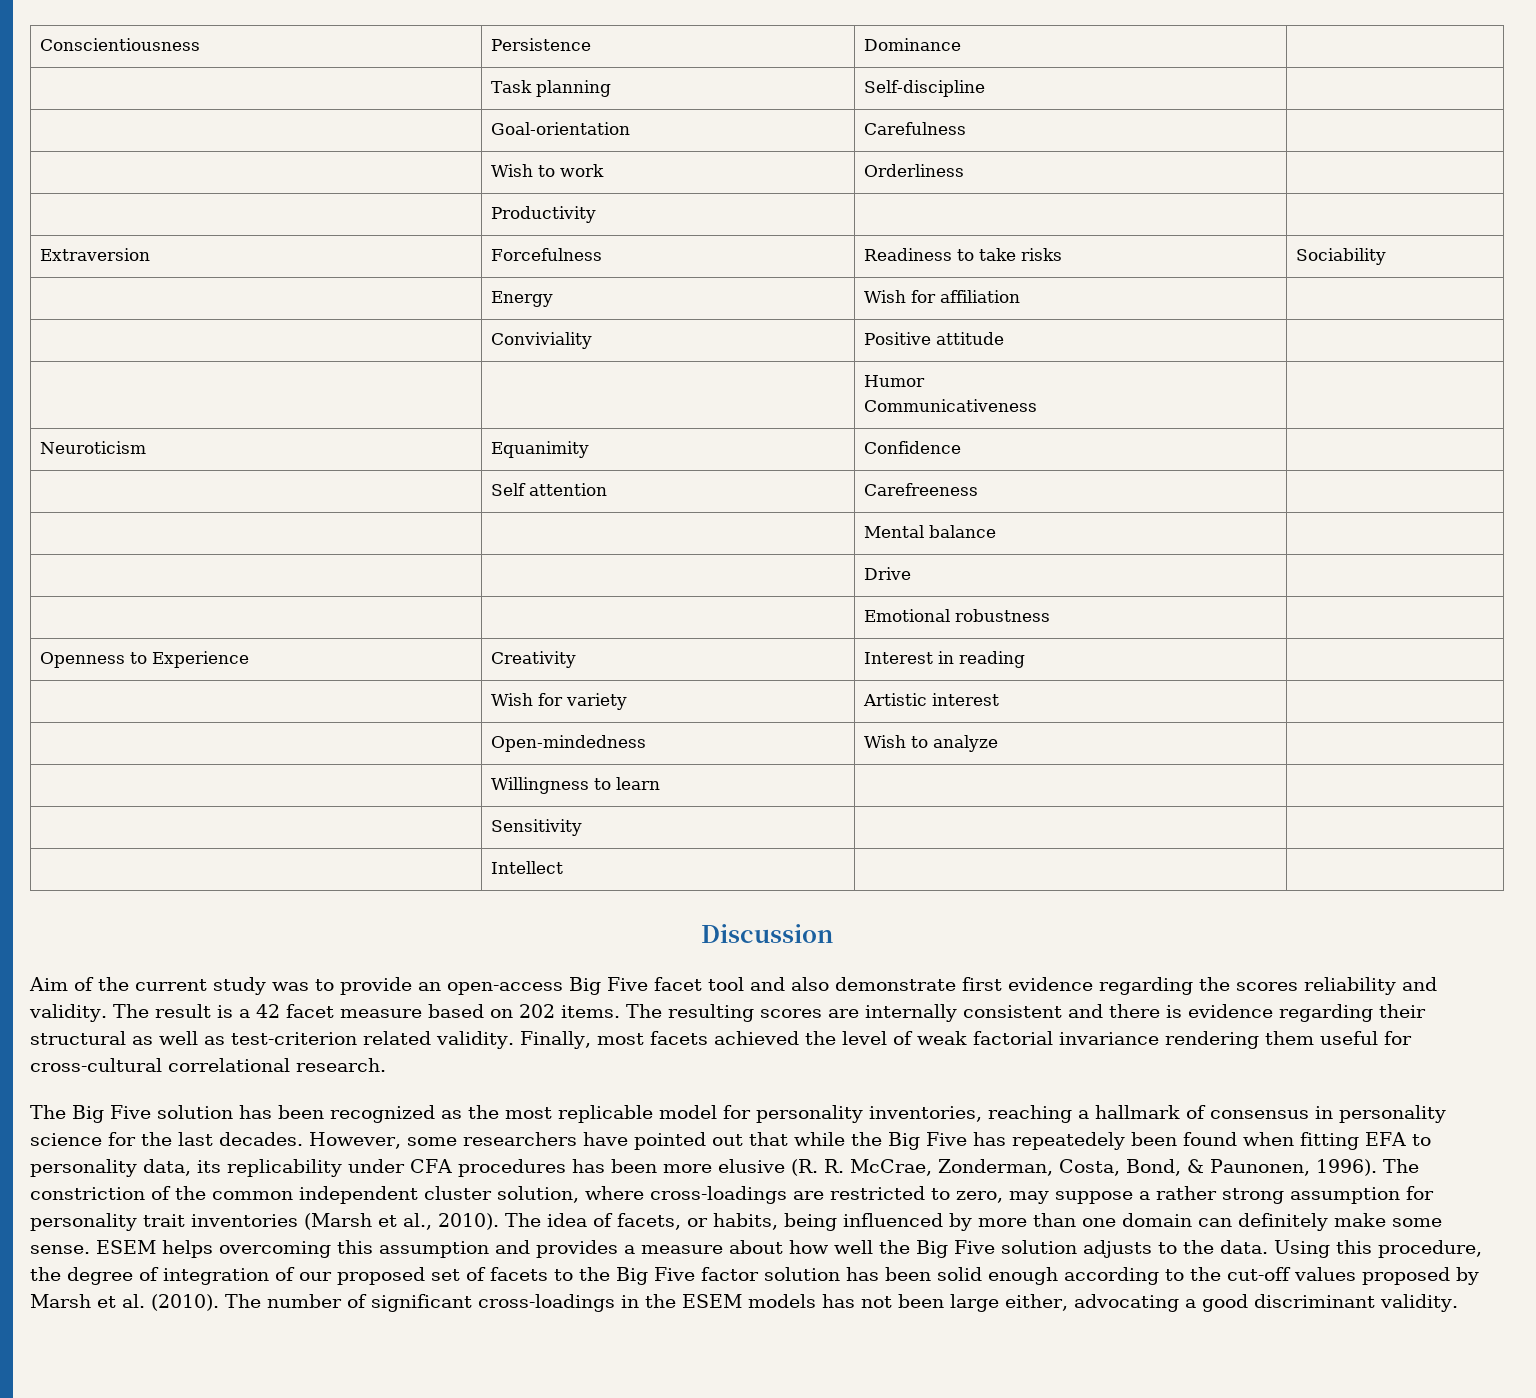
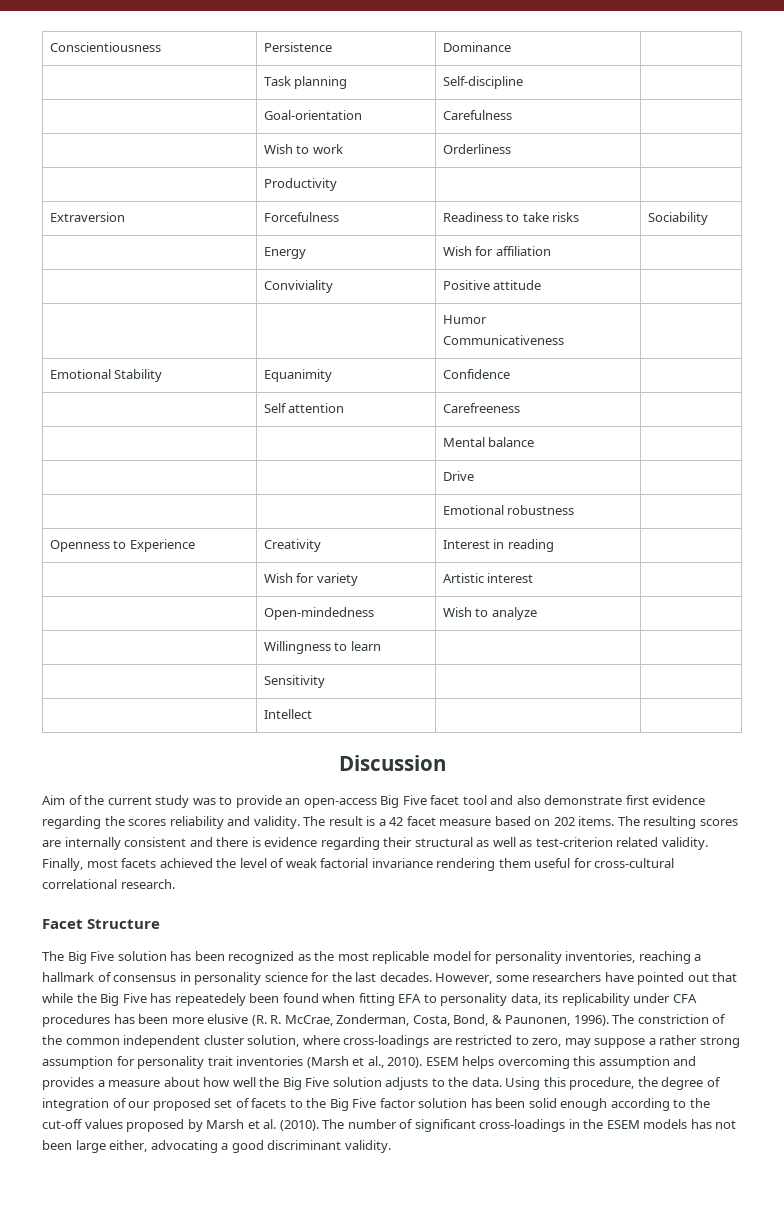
[40,441,147,454] Neuroticism -> [49,369,163,382] Emotional Stability
(386, 1065) none -> [42,919,161,929] // Facet Structure
[505,1213,1442,1231] [30,1245,90,1254] The idea of facets, or habits, being influenced by more than one domain can definitely make some sense. -> (423, 1062) none

